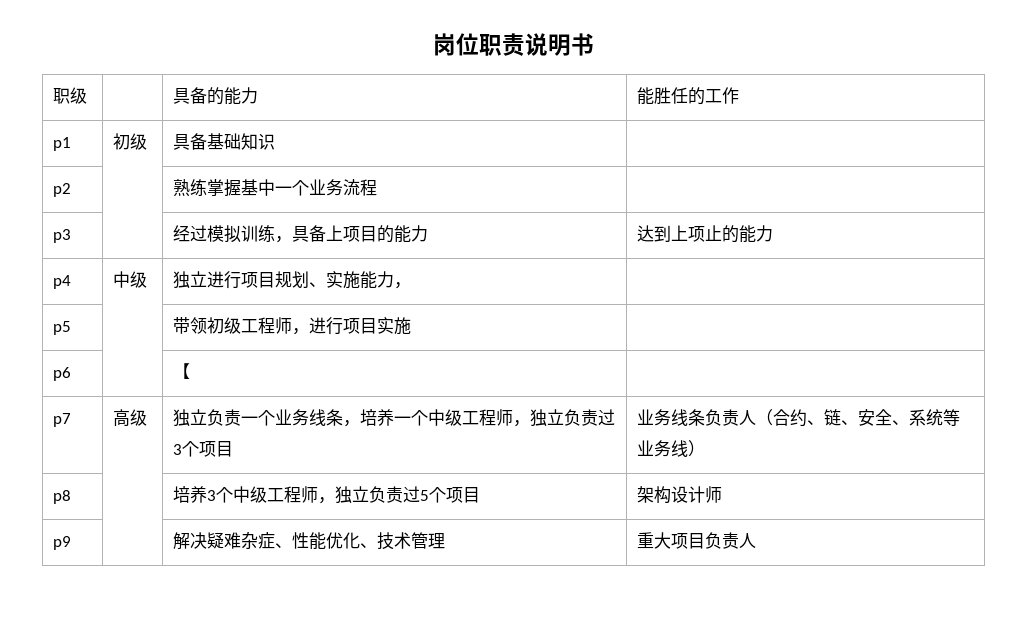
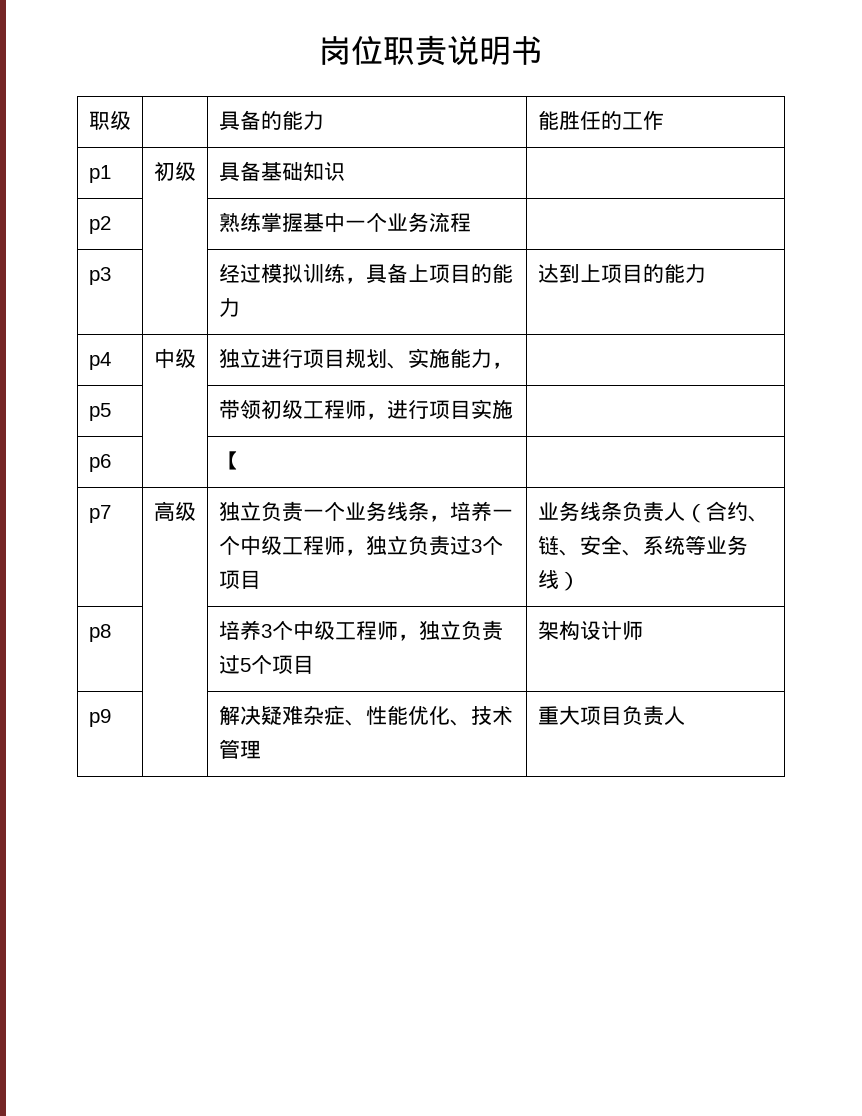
[705,225,723,241] 止 -> [621,264,643,283] 目

